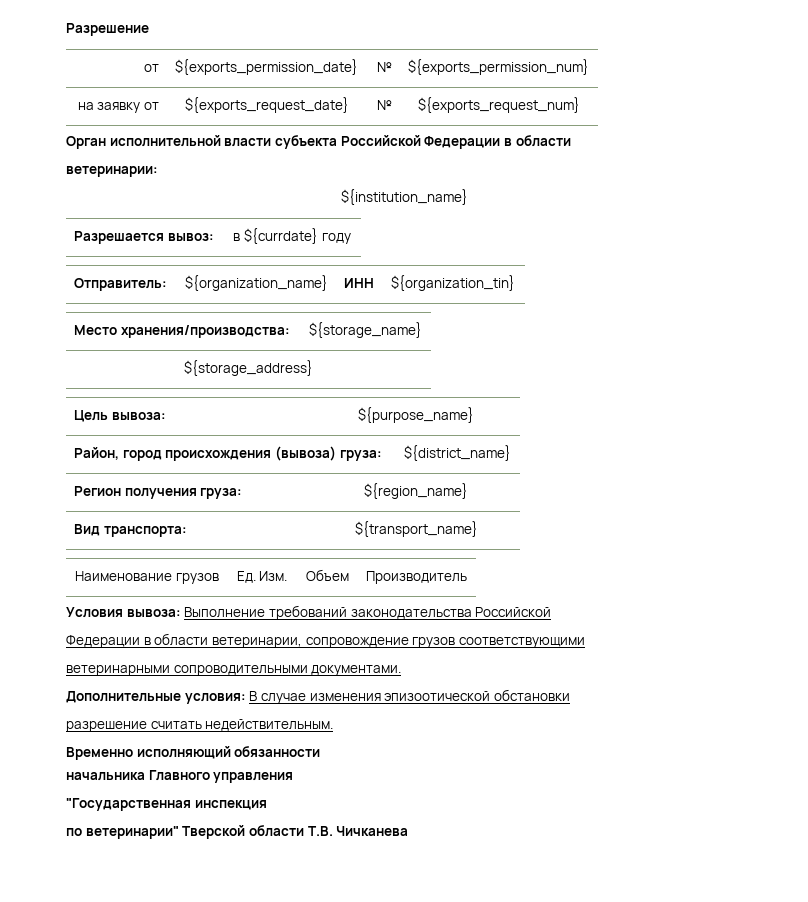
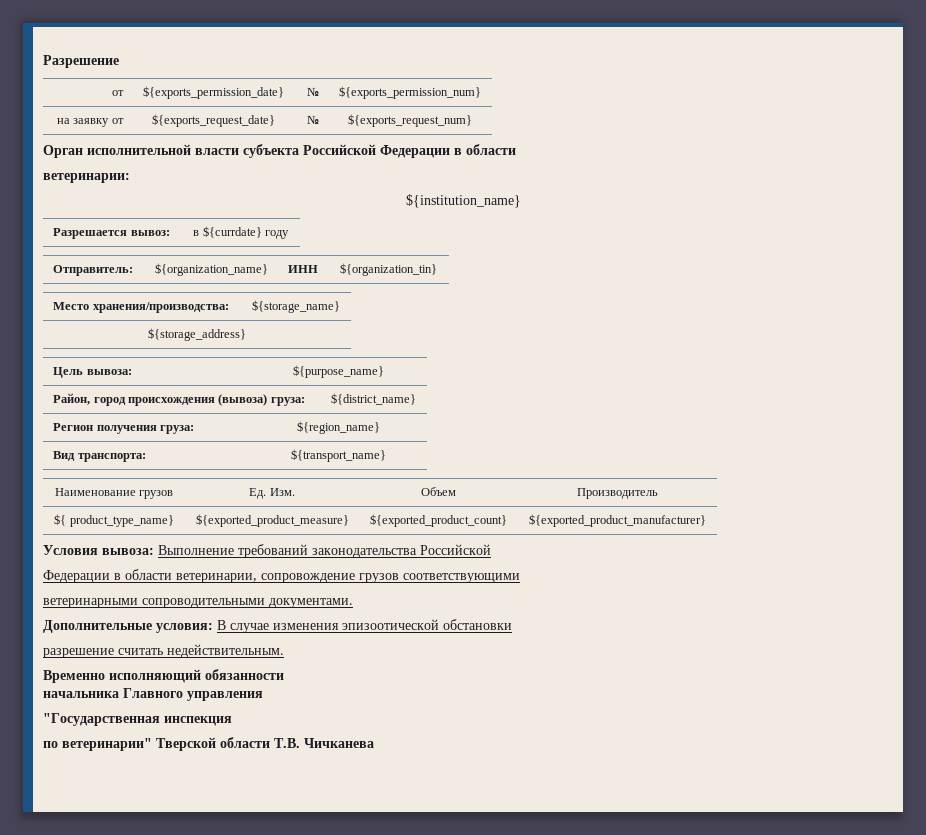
(467, 577) none -> [54,514,174,527] [195,514,349,527] [370,514,507,527] [528,514,706,527] // ${ product_type_name} | ${exported_product_measure} | ${exported_product_count} | ${exported_product_manufacturer}

